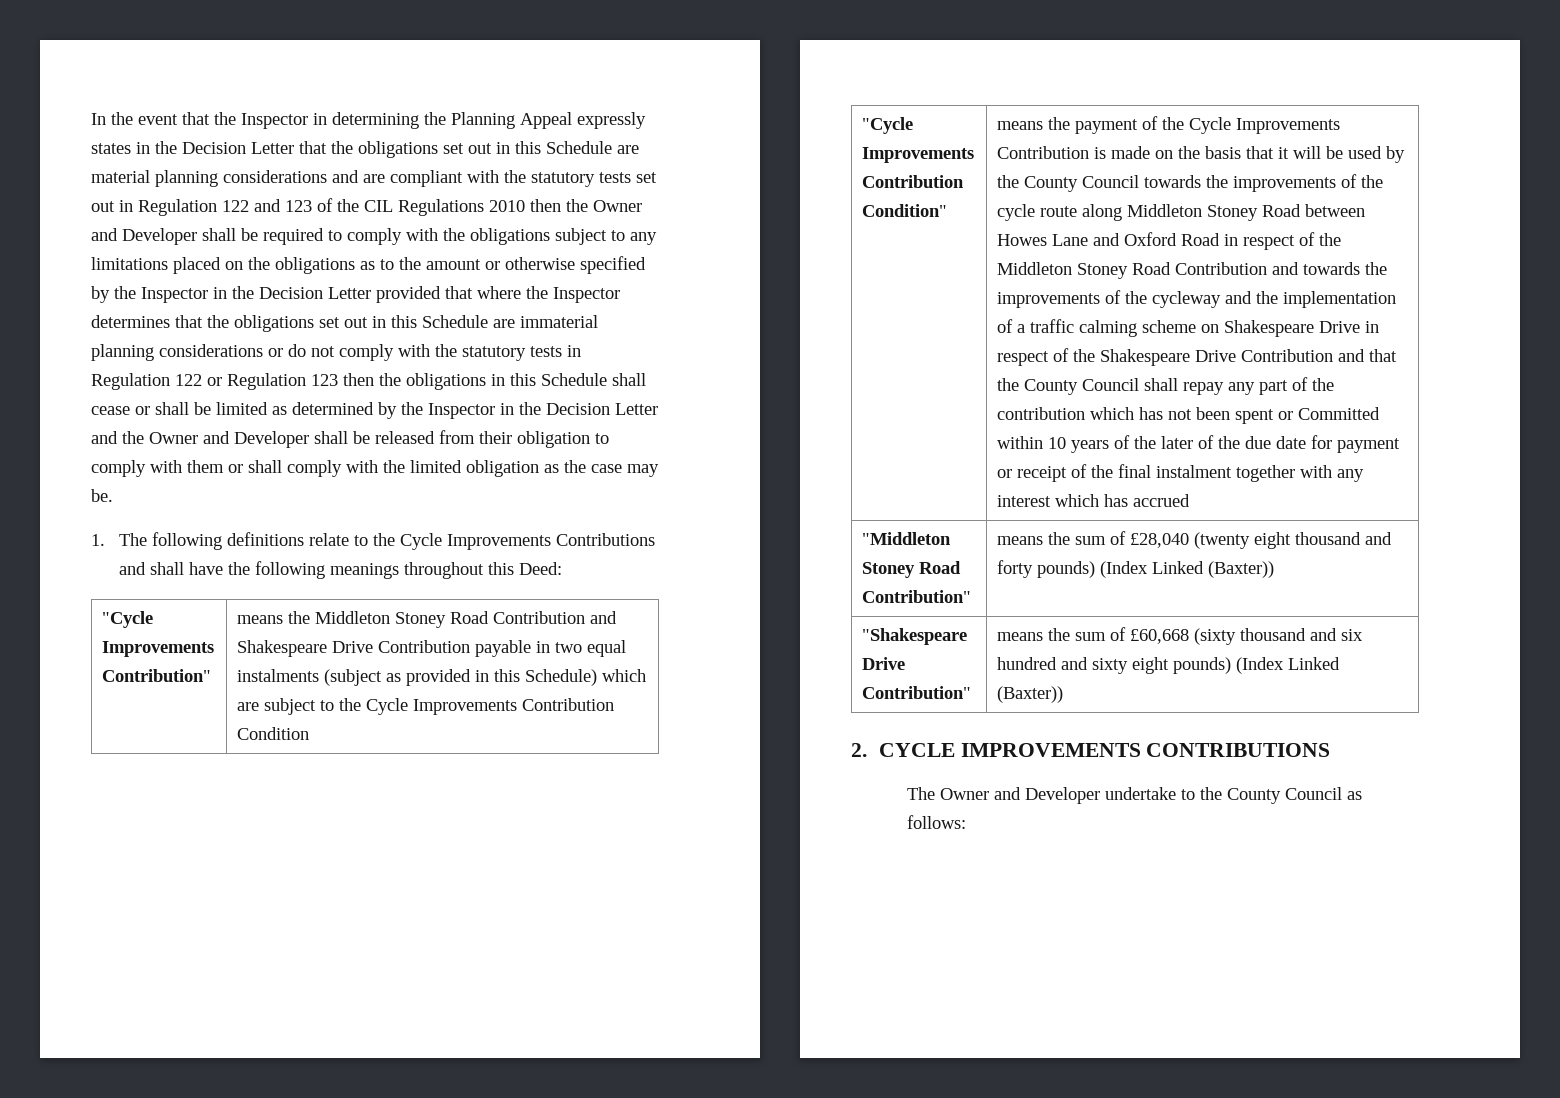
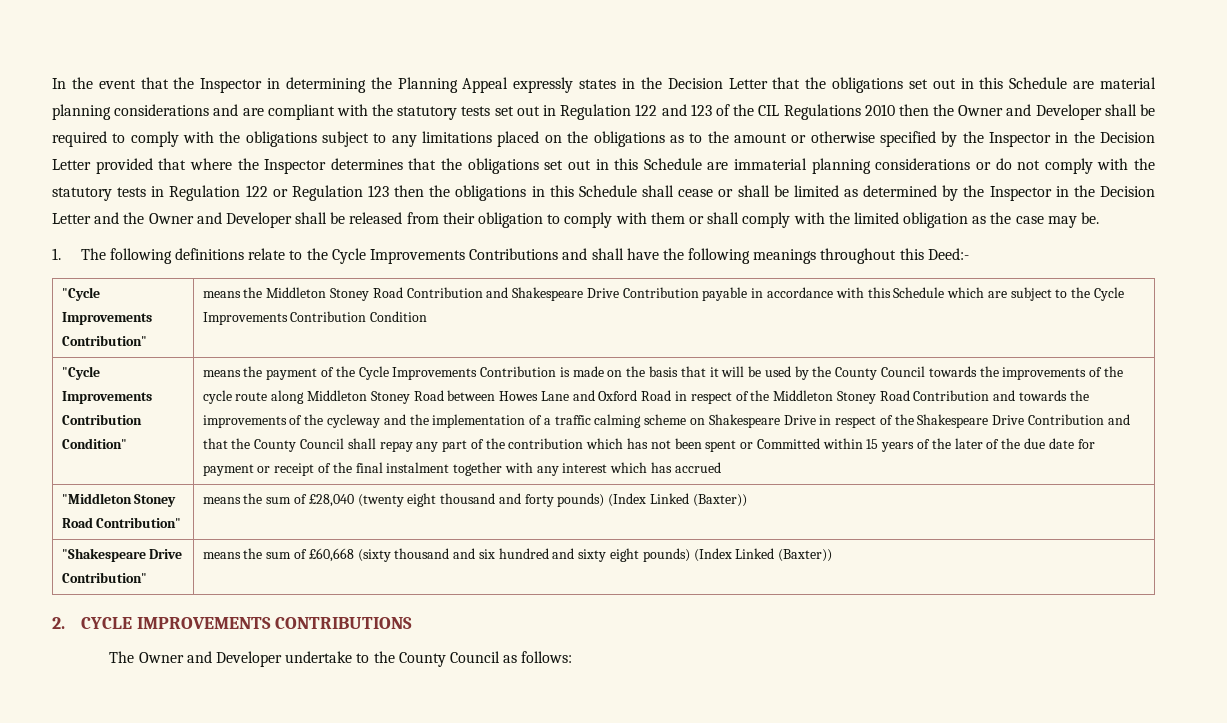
[518,562,562,575] Deed: -> [927,248,969,260] Deed:-
[554,640,626,657] [236,669,597,686] two equal instalments (subject as provided in this Schedule) -> [767,287,945,298] accordance with this Schedule
[1047,437,1066,449] 10 -> [866,439,879,449] 15

